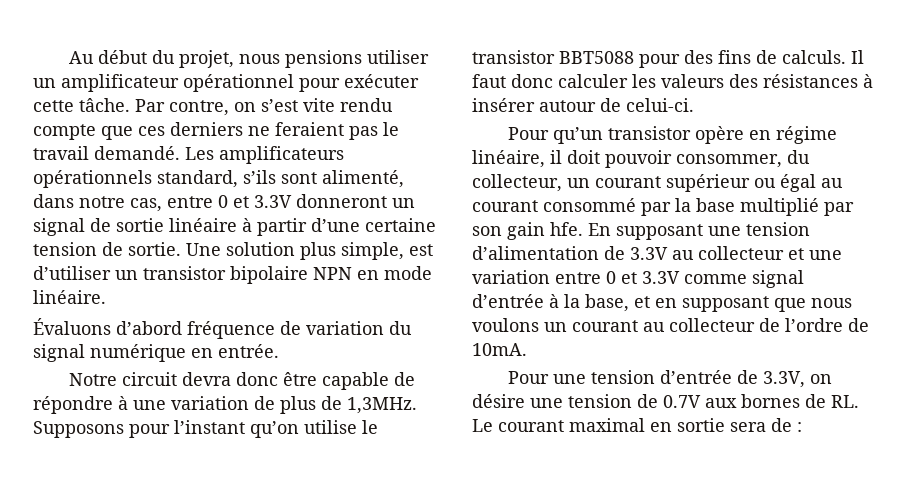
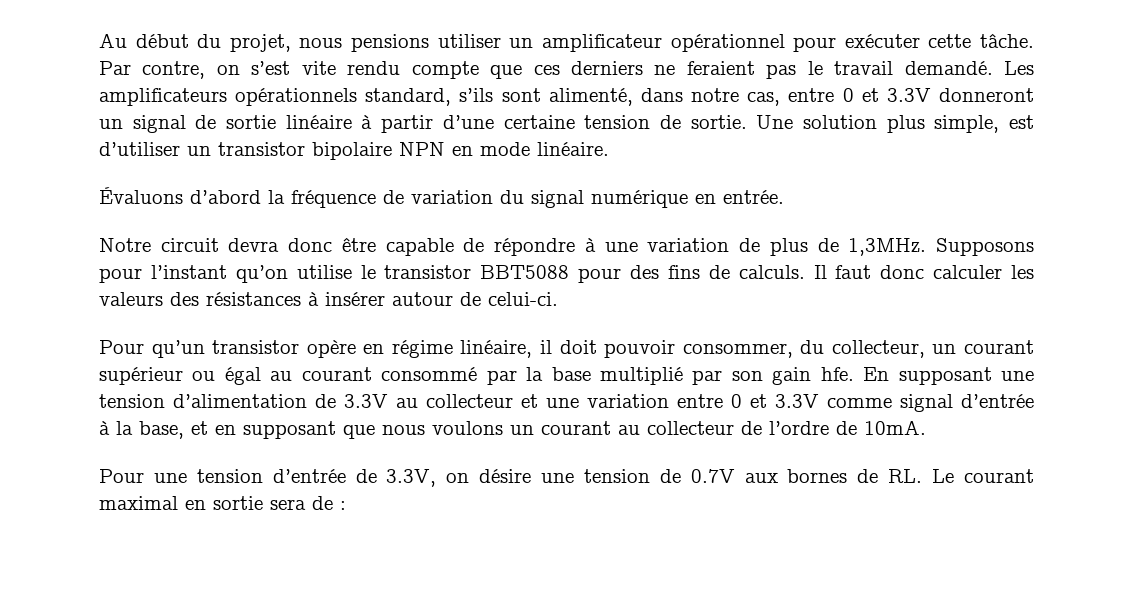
(182, 328) none -> [268,190,285,204] la

